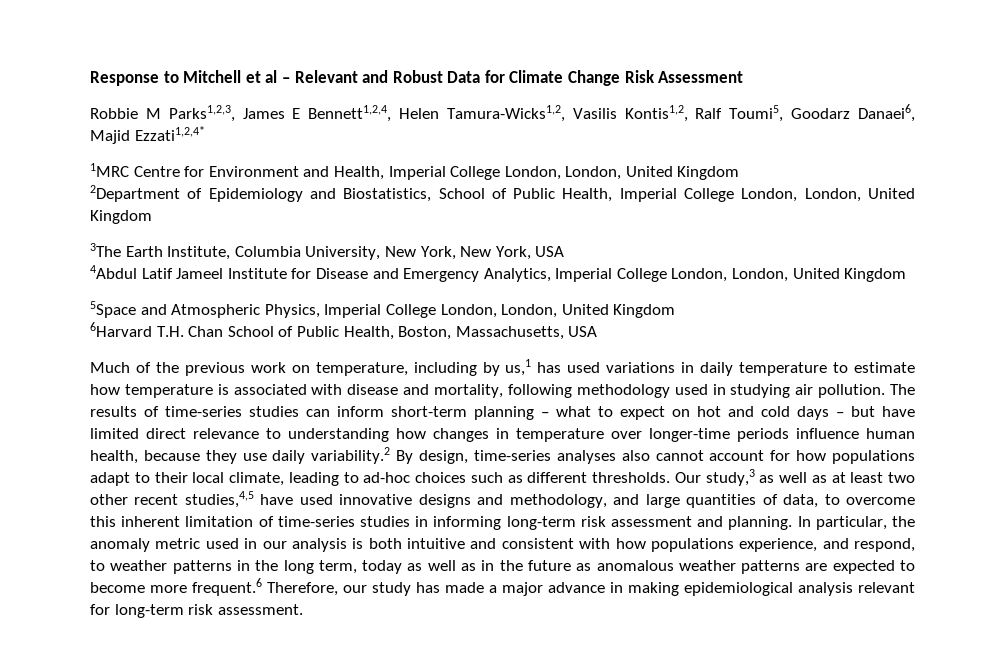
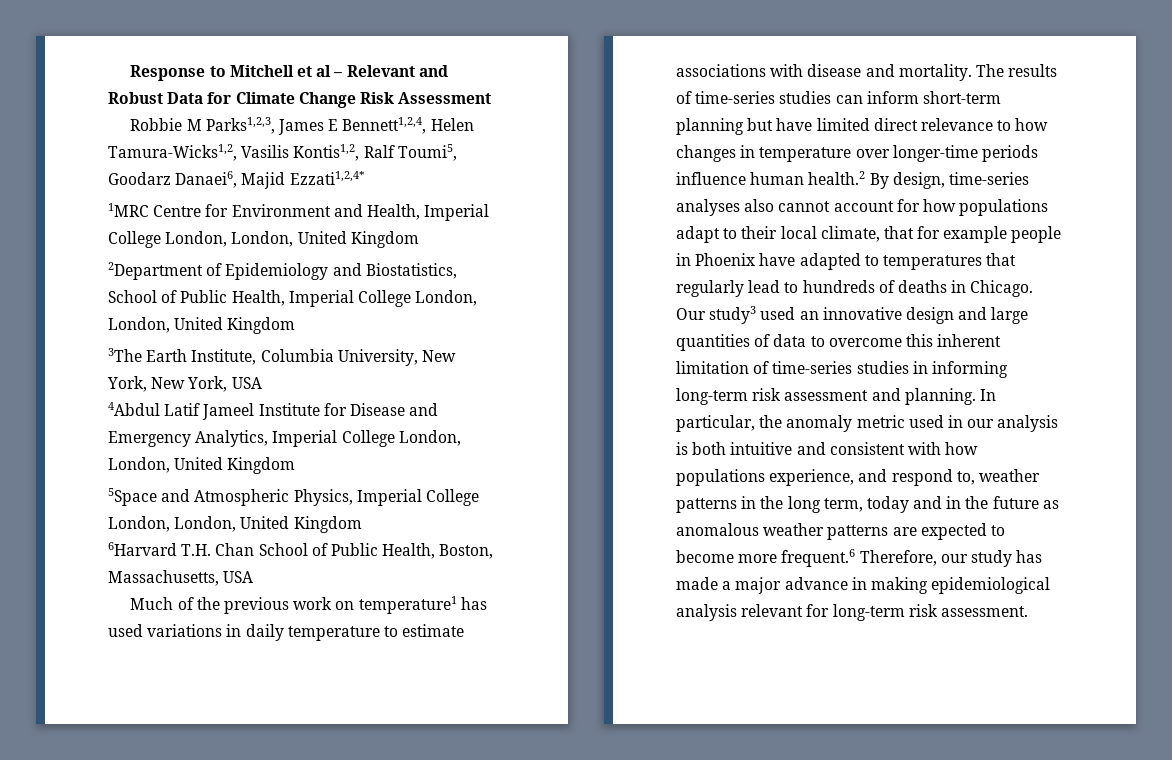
[315,359,532,376] temperature, including by us,1 -> [358,596,457,614] temperature1
[90,384,886,398] how temperature is associated with disease and mortality, following methodology used in studying air pollution. -> [676,64,972,81] associations with disease and mortality.
[541,406,844,420] – what to expect on hot and cold days – -> (744, 126) none
[288,428,389,442] understanding -> (1012, 125) none
[90,447,391,464] health, because they use daily variability.2 -> [808,171,866,185] health.2
[288,469,915,486] [90,491,607,508] leading to ad-hoc choices such as different thresholds. Our study,3 as well as at least two other recent studies,4,5 have used innovative designs and methodology, -> [883,226,1062,243] [676,253,1017,270] [676,280,1034,297] [676,306,954,324] that for example people in Phoenix have adapted to temperatures that regularly lead to hundreds of deaths in Chicago. Our study3 used an innovative design
[783,494,819,508] data, -> [773,334,807,347] data
[854,538,915,552] [90,560,105,571] respond, to -> [891,469,975,486] respond to,
[407,560,476,571] as well as -> [913,496,943,509] and

